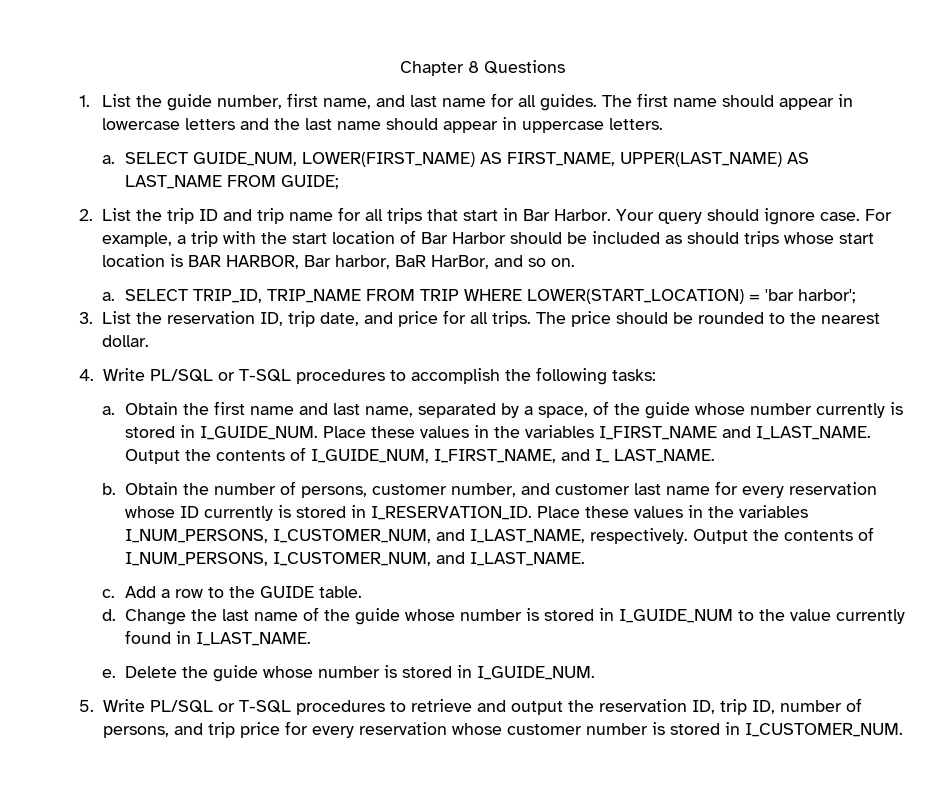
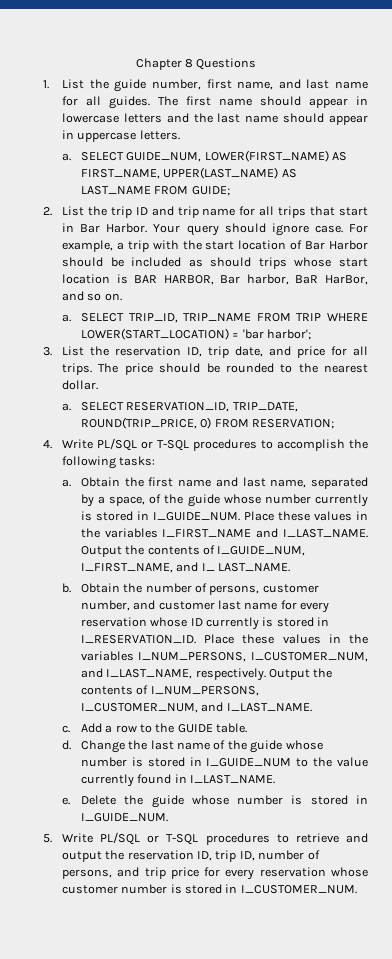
(149, 341) none -> [61,402,298,412] [80,417,335,429] // a. SELECT RESERVATION_ID, TRIP_DATE, ROUND(TRIP_PRICE, 0) FROM RESERVATION;

